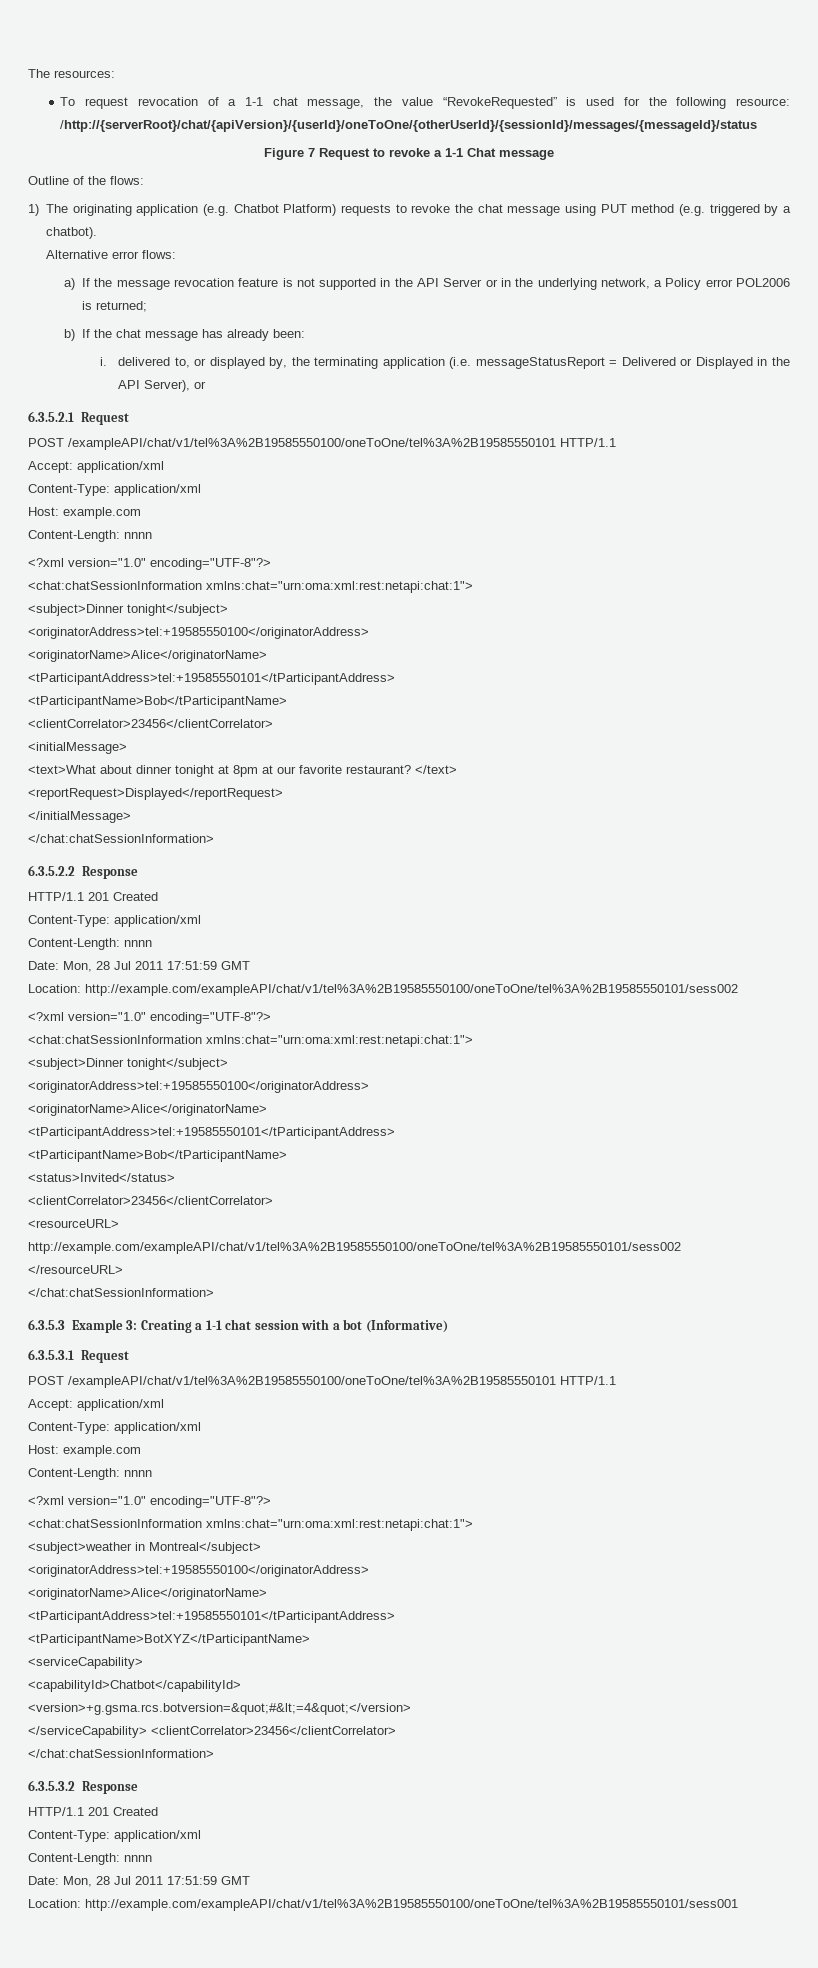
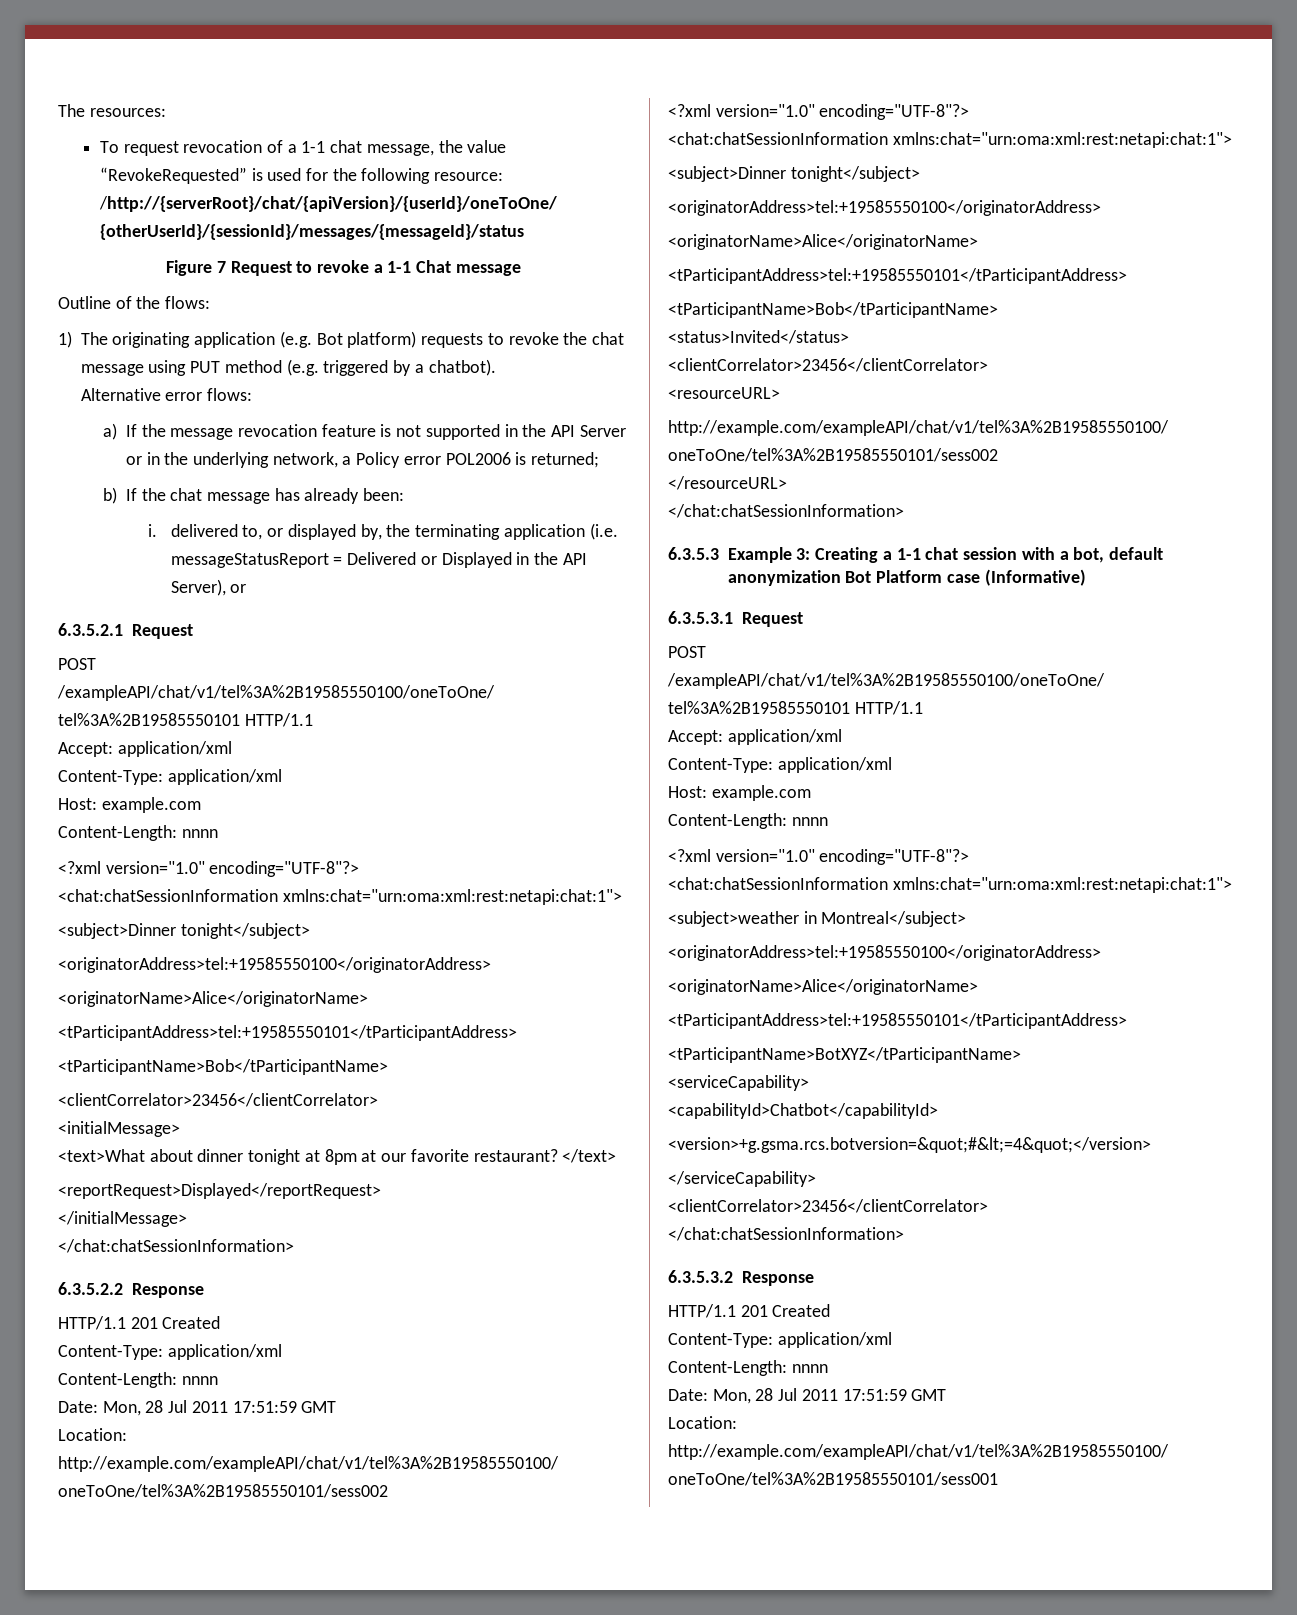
[233,204,337,216] Chatbot Platform) -> [316,331,417,348] Bot platform)
[343,1319,363,1330] bot -> [1073,547,1163,563] [727,570,980,586] bot, default anonymization Bot Platform case
(147, 1732) none -> (816, 1179) //

